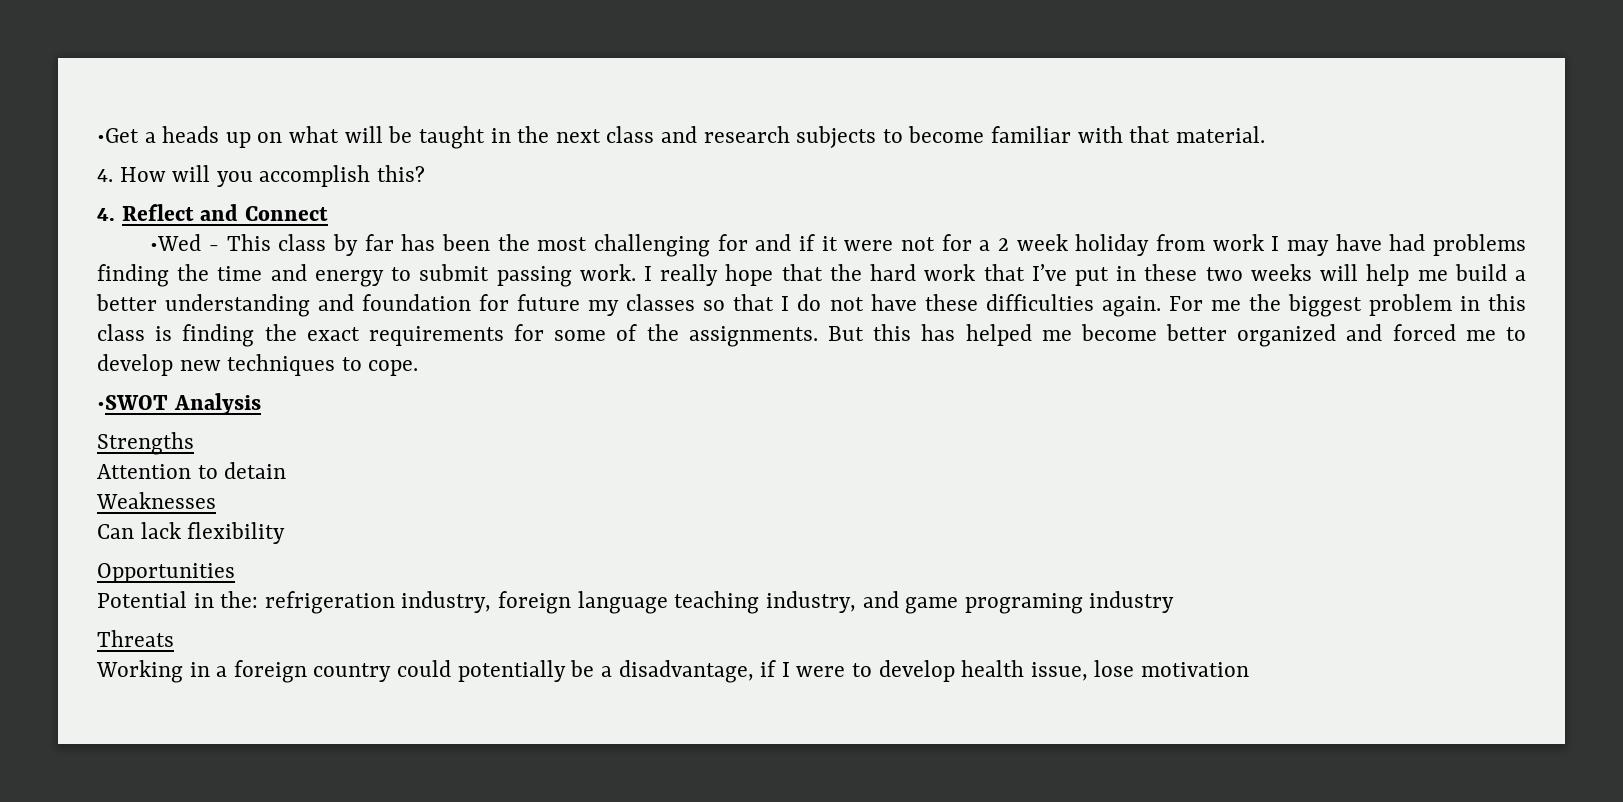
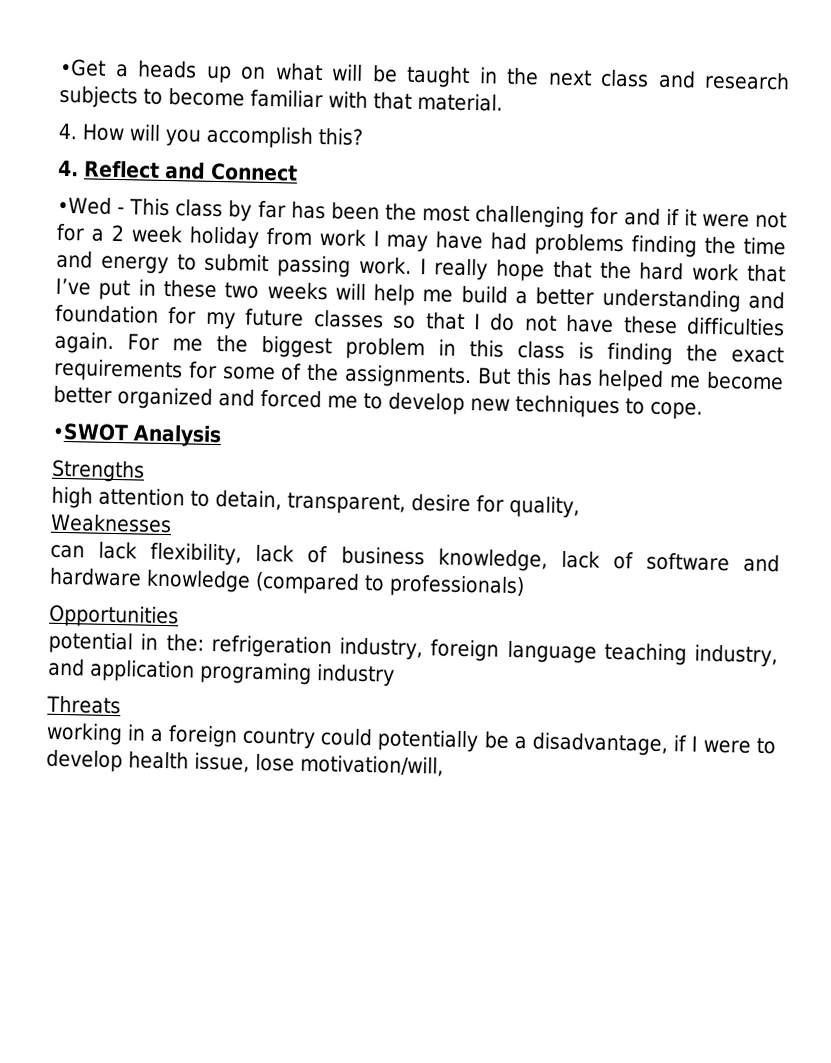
[517,294,620,316] future my -> [204,308,305,330] my future
[97,462,287,479] [96,492,216,509] [97,522,286,544] Attention to detain // Weaknesses // Can lack flexibility -> [51,486,580,519] [50,513,172,534] [50,541,781,573] [49,567,525,599] high attention to detain, transparent, desire for quality, // Weaknesses // can lack flexibility, lack of business knowledge, lack of software and hardware knowledge (compared to professionals)
[97,591,187,608] Potential -> [48,631,133,655] potential
[905,597,959,614] game -> [89,659,195,683] application
[96,660,183,683] Working -> [46,722,123,746] working
[1141,662,1250,677] motivation -> [300,754,444,777] motivation/will,

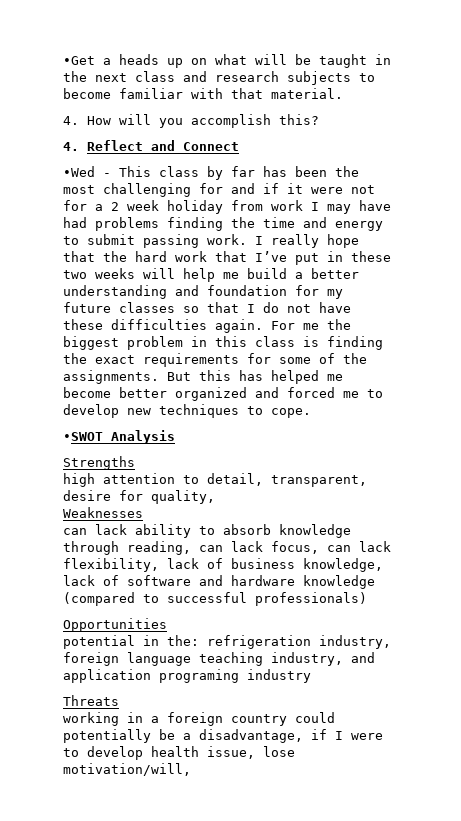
[215,490,282,511] detain, -> [207,473,263,486] detail,
(138, 550) none -> [135,524,351,538] [63,541,391,555] ability to absorb knowledge through reading, can lack focus, can lack
(385, 583) none -> [167,592,247,603] successful

